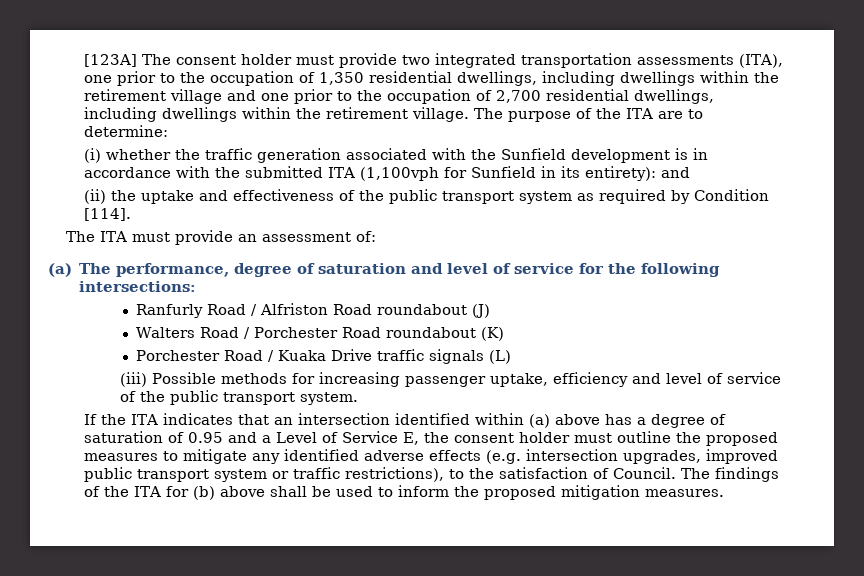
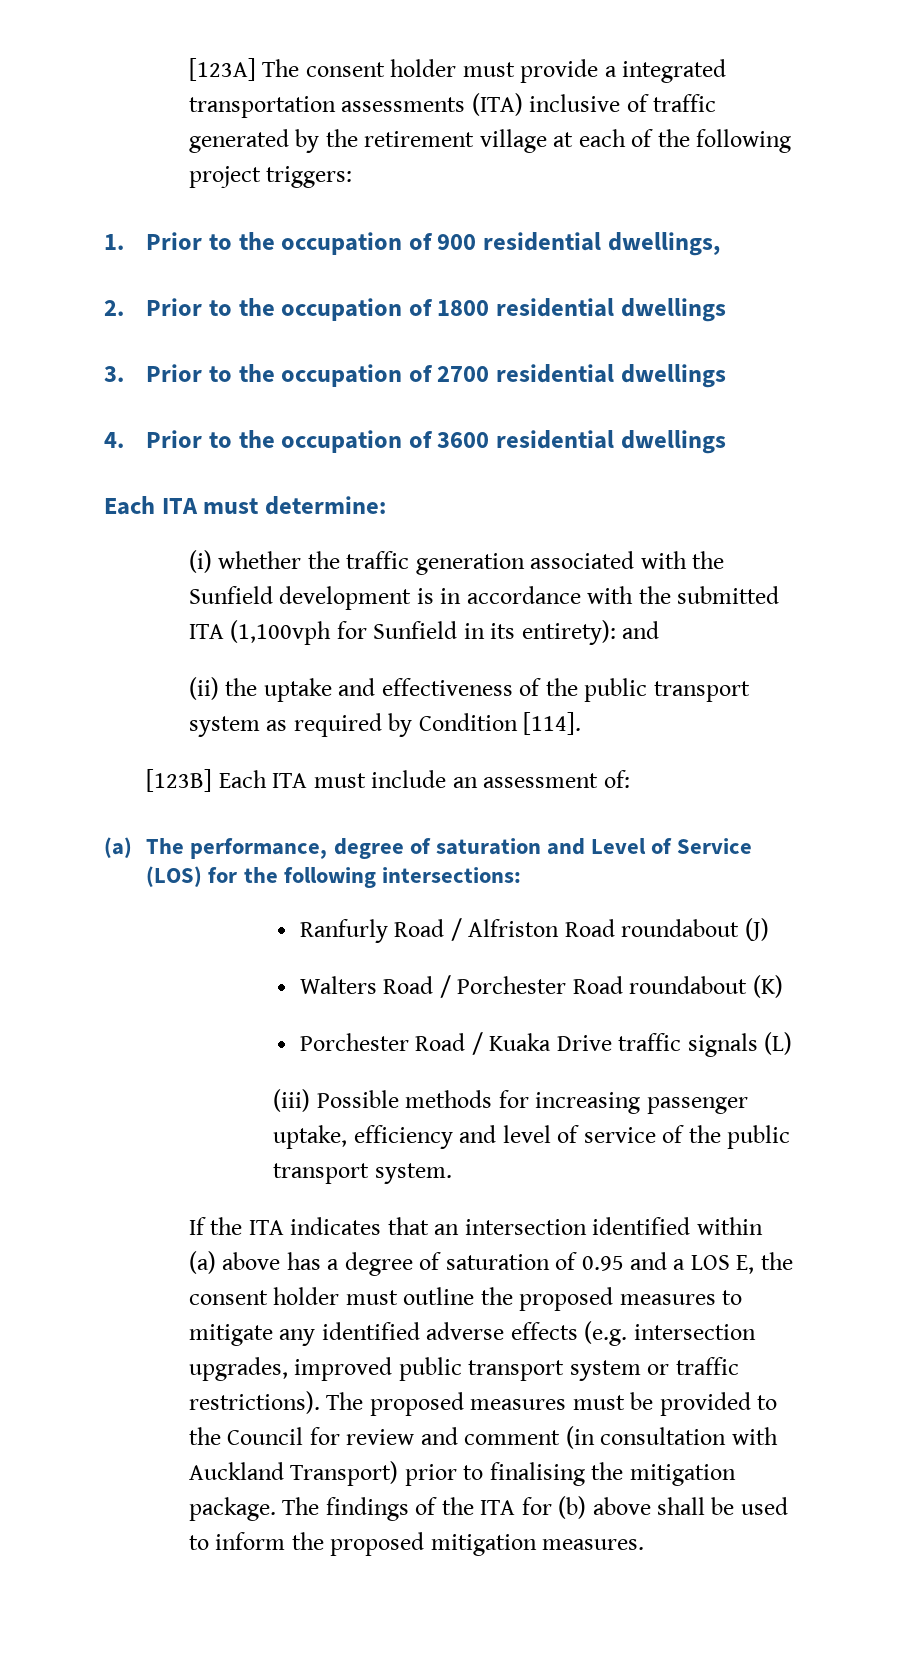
[402,55,431,65] two -> [604,66,617,77] a
[739,54,784,68] [84,71,780,86] [84,89,715,104] [84,107,704,122] (ITA), one prior to the occupation of 1,350 residential dwellings, including dwellings within the retirement village and one prior to the occupation of 2,700 residential dwellings, including dwellings within the retirement village. The purpose of the ITA are to -> [471,93,717,116] [188,129,792,153] [188,166,353,188] [104,232,720,256] [104,298,726,322] [104,364,726,388] [104,430,726,454] [104,496,259,515] (ITA) inclusive of traffic generated by the retirement village at each of the following project triggers: // 1. Prior to the occupation of 900 residential dwellings, // 2. Prior to the occupation of 1800 residential dwellings // 3. Prior to the occupation of 2700 residential dwellings // 4. Prior to the occupation of 3600 residential dwellings // Each ITA must
[66,230,234,245] The ITA must provide -> [146,769,447,792] [123B] Each ITA must include
[447,263,575,274] level of service -> [590,838,752,854] [146,866,203,887] Level of Service (LOS)
[276,431,399,443] Level of Service -> [690,1255,730,1270] LOS
[345,467,677,482] restrictions), to the satisfaction of Council. -> [188,1391,778,1416] [188,1426,778,1449] [188,1461,736,1486] [188,1497,276,1521] restrictions). The proposed measures must be provided to the Council for review and comment (in consultation with Auckland Transport) prior to finalising the mitigation package.

